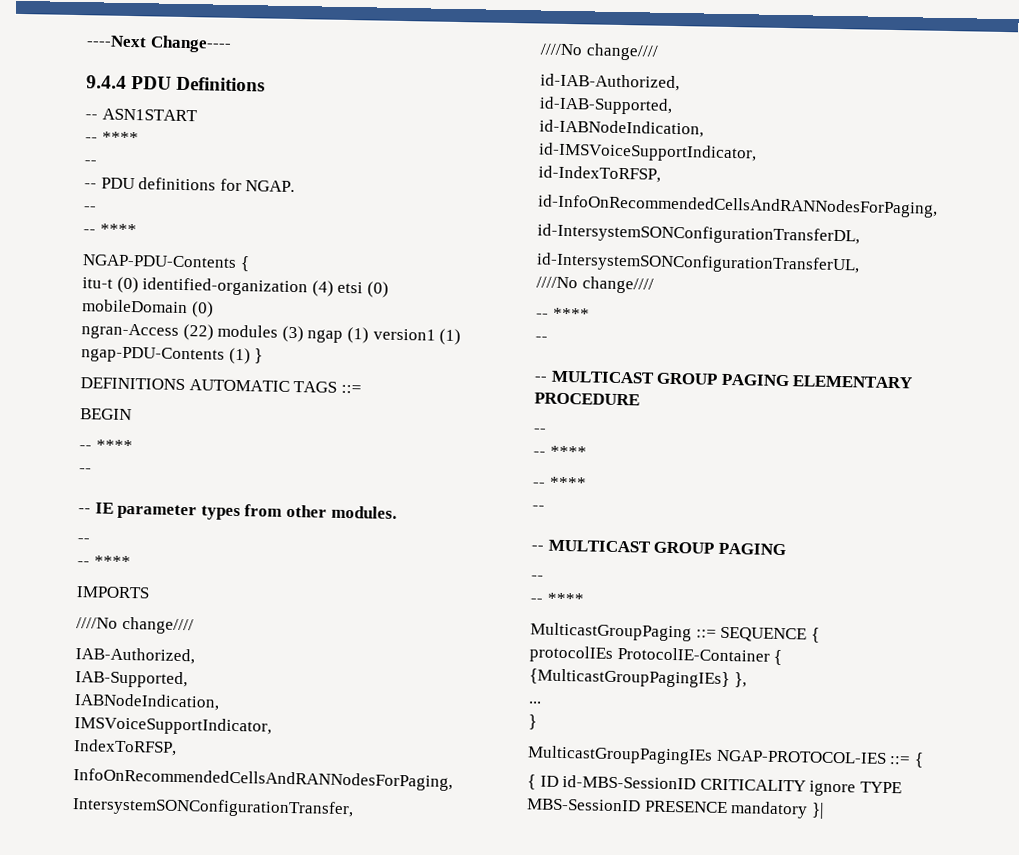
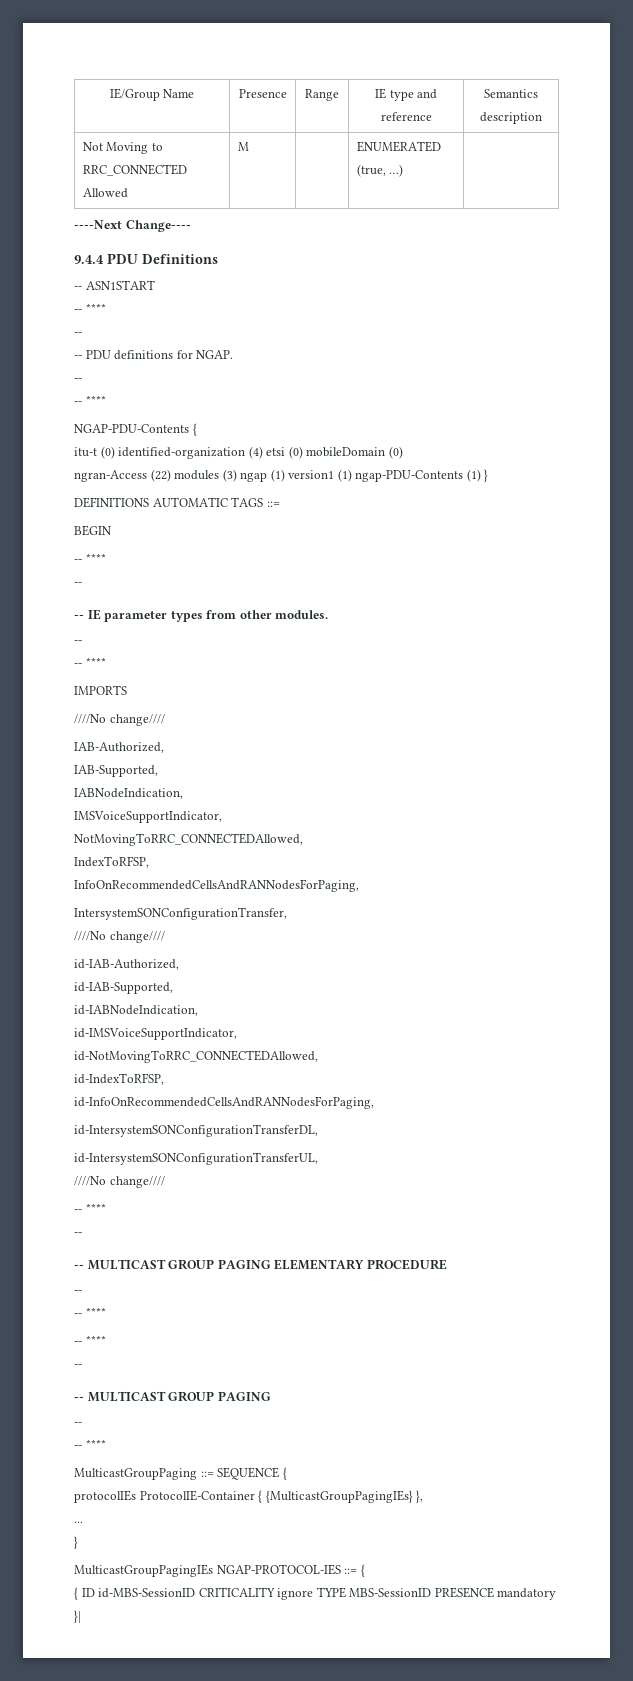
(86, 41) none -> [109,88,195,101] [238,89,287,98] [305,89,339,101] [374,88,438,101] [380,112,432,121] [484,89,538,98] [480,112,542,124] [82,142,163,154] [82,164,187,176] [82,188,128,198] [237,142,249,151] [356,141,441,152] [356,164,404,177] IE/Group Name | Presence | Range | IE type and reference | Semantics description // Not Moving to RRC_CONNECTED Allowed | M | | ENUMERATED (true, …) | //
(272, 726) none -> [74,833,303,846] // NotMovingToRRC_CONNECTEDAllowed,
(757, 152) none -> [74,1050,318,1063] // id-NotMovingToRRC_CONNECTEDAllowed,

